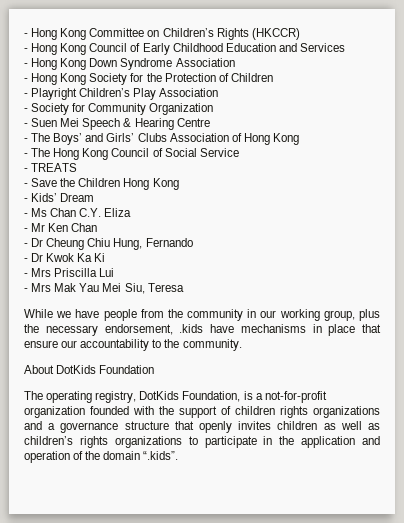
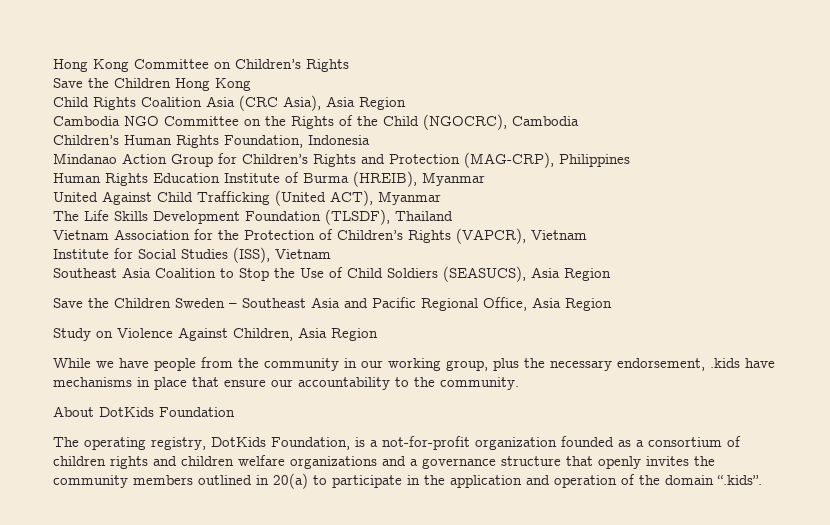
[24,33,28,37] - -> (53, 65) none
[251,28,300,40] [24,43,345,55] [24,58,235,70] [24,73,273,85] [24,88,219,100] [24,103,214,115] [24,118,210,130] [24,133,299,145] [24,148,239,160] [24,163,78,172] [24,183,28,187] (HKCCR) // - Hong Kong Council of Early Childhood Education and Services // - Hong Kong Down Syndrome Association // - Hong Kong Society for the Protection of Children // - Playright Children’s Play Association // - Society for Community Organization // - Suen Mei Speech & Hearing Centre // - The Boys’ and Girls’ Clubs Association of Hong Kong // - The Hong Kong Council of Social Service // - TREATS // - -> (349, 65) //
[24,193,95,202] [24,208,132,217] [24,223,98,232] [24,238,193,250] [24,253,106,262] [24,268,115,277] [24,283,184,294] - Kids’ Dream // - Ms Chan C.Y. Eliza // - Mr Ken Chan // - Dr Cheung Chiu Hung, Fernando // - Dr Kwok Ka Ki // - Mrs Priscilla Lui // - Mrs Mak Yau Mei Siu, Teresa -> [53,95,406,111] [53,114,579,130] [53,135,370,148] [53,152,630,168] [53,171,485,187] [53,190,441,206] [53,209,453,225] [53,228,587,244] [53,247,331,263] [53,266,611,282] [53,297,612,311] [53,327,378,341] Child Rights Coalition Asia (CRC Asia), Asia Region // Cambodia NGO Committee on the Rights of the Child (NGOCRC), Cambodia // Children’s Human Rights Foundation, Indonesia // Mindanao Action Group for Children’s Rights and Protection (MAG-CRP), Philippines // Human Rights Education Institute of Burma (HREIB), Myanmar // United Against Child Trafficking (United ACT), Myanmar // The Life Skills Development Foundation (TLSDF), Thailand // Vietnam Association for the Protection of Children’s Rights (VAPCR), Vietnam // Institute for Social Studies (ISS), Vietnam // Southeast Asia Coalition to Stop the Use of Child Soldiers (SEASUCS), Asia Region // Save the Children Sweden – Southeast Asia and Pacific Regional Office, Asia Region // Study on Violence Against Children, Asia Region
[133,406,308,418] with the support of children rights -> [618,436,741,447] [53,455,285,469] as a consortium of children rights and children welfare
[277,421,380,430] [24,436,182,448] children as well as children’s rights organizations -> [694,456,715,466] [53,473,308,489] the community members outlined in 20(a)

